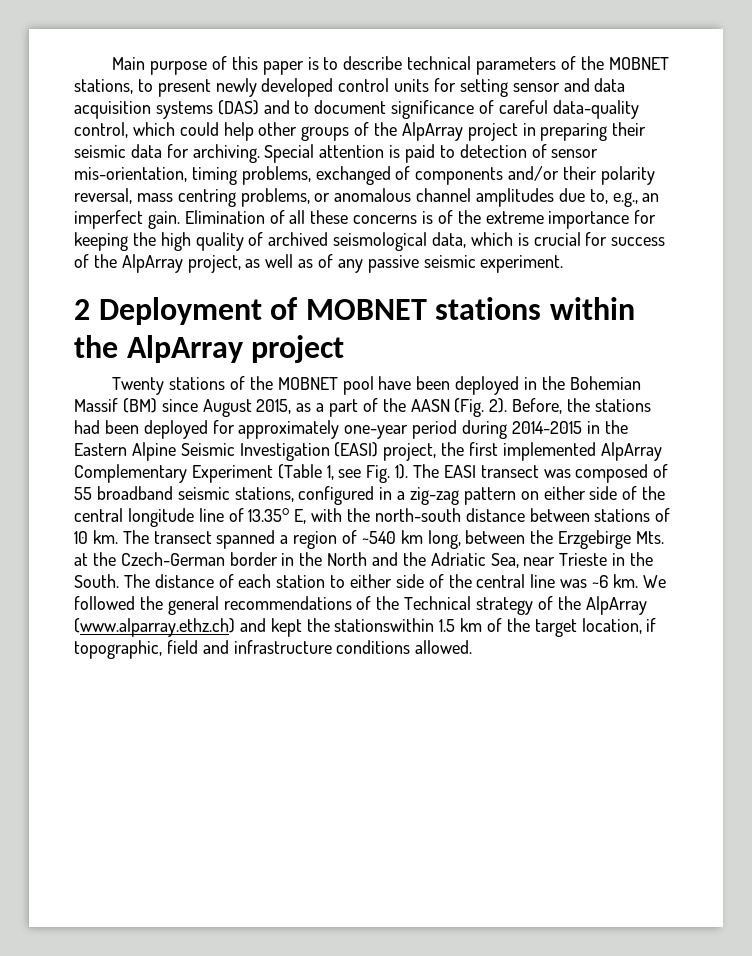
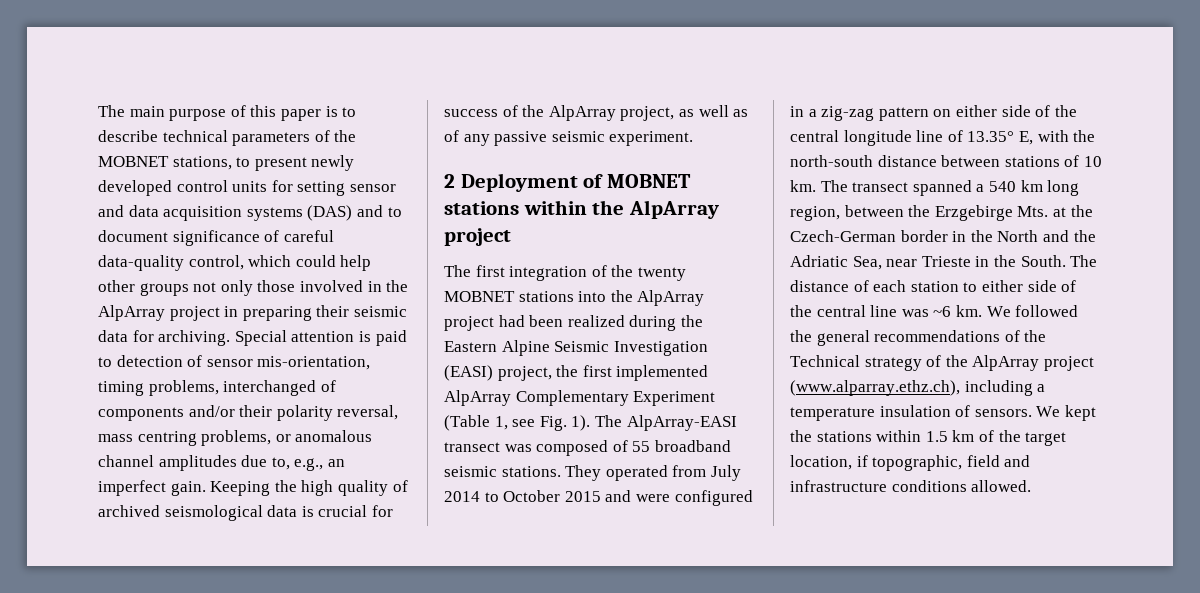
[112,57,146,70] Main -> [98,105,165,117] The main
[354,122,370,136] of -> [193,280,382,296] not only those involved in
[315,166,391,185] exchanged -> [223,380,317,396] interchanged
[184,210,657,229] [74,232,128,251] Elimination of all these concerns is of the extreme importance for keeping -> [210,481,271,496] Keeping
[432,232,513,248] data, which -> [267,505,298,517] data
[112,376,641,395] [74,398,651,417] [74,420,600,439] Twenty stations of the MOBNET pool have been deployed in the Bohemian Massif (BM) since August 2015, as a part of the AASN (Fig. 2). Before, the stations had been deployed for approximately one-year period during 2014-2015 in -> [444,265,686,281] [444,290,705,306] [444,315,677,331] The first integration of the twenty MOBNET stations into the AlpArray project had been realized during
[443,465,476,478] EASI -> [626,415,737,431] AlpArray-EASI
[234,487,294,502] stations, -> [501,465,741,481] [444,490,670,502] stations. They operated from July 2014 to October 2015 and were
[293,530,461,549] region of ~540 km long, -> [988,180,1080,196] [790,206,840,221] 540 km long region,
[74,618,435,637] (www.alparray.ethz.ch) and kept the stationswithin -> [1043,356,1094,371] [790,380,1046,396] [790,405,1096,421] [790,430,922,442] project (www.alparray.ethz.ch), including a temperature insulation of sensors. We kept the stations within

